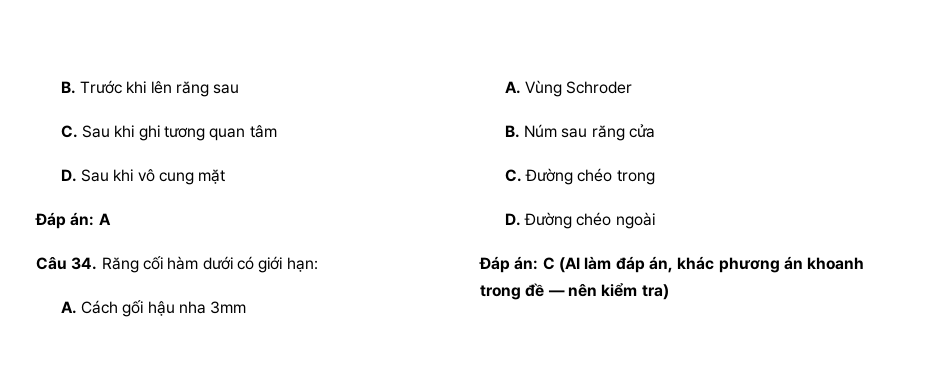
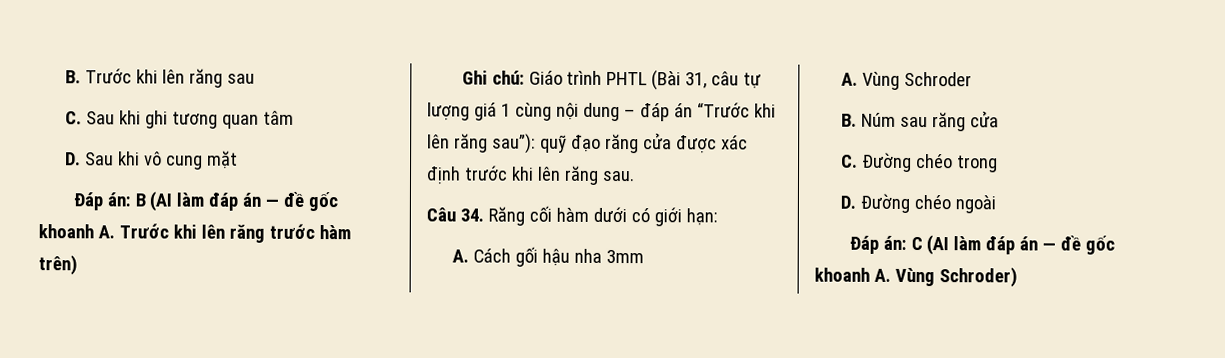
[98,213,111,225] A -> [134,191,339,212] [38,223,351,243] [38,255,78,276] [461,70,762,91] [427,102,776,122] [427,133,748,154] [426,165,635,185] B (AI làm đáp án — đề gốc khoanh A. Trước khi lên răng trước hàm trên) // Ghi chú: Giáo trình PHTL (Bài 31, câu tự lượng giá 1 cùng nội dung – đáp án “Trước khi lên răng sau”): quỹ đạo răng cửa được xác định trước khi lên răng sau.
[648,256,865,273] [480,283,669,300] án, khác phương án khoanh trong đề — nên kiểm tra) -> [1019,235,1116,255] [814,267,1018,288] án — đề gốc khoanh A. Vùng Schroder)

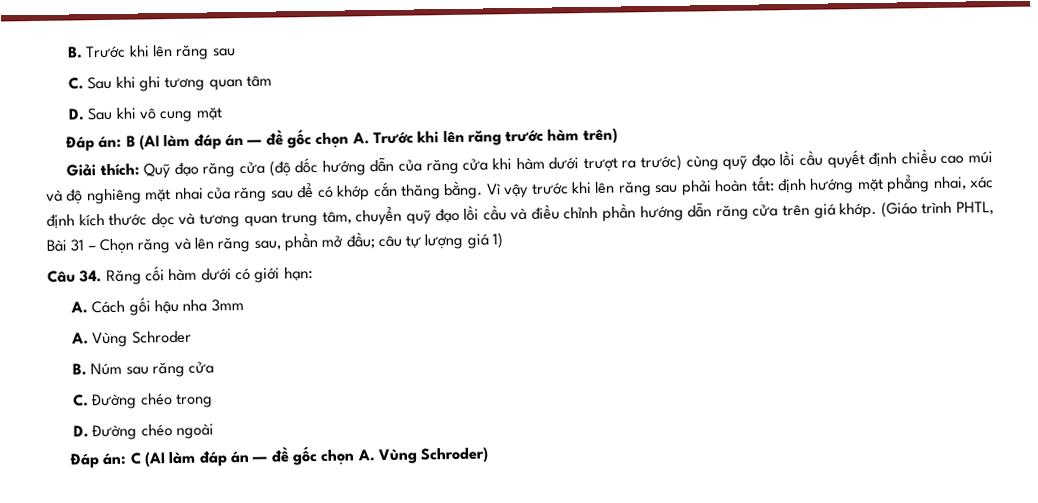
[38,224,94,239] khoanh -> [315,132,350,148] chọn
[461,70,762,91] [427,102,776,122] [427,133,748,154] [426,165,635,185] Ghi chú: Giáo trình PHTL (Bài 31, câu tự lượng giá 1 cùng nội dung – đáp án “Trước khi lên răng sau”): quỹ đạo răng cửa được xác định trước khi lên răng sau. -> [66,148,993,179] [46,174,994,205] [46,201,995,229] [46,232,504,255] Giải thích: Quỹ đạo răng cửa (độ dốc hướng dẫn của răng cửa khi hàm dưới trượt ra trước) cùng quỹ đạo lồi cầu quyết định chiều cao múi và độ nghiêng mặt nhai của răng sau để có khớp cắn thăng bằng. Vì vậy trước khi lên răng sau phải hoàn tất: định hướng mặt phẳng nhai, xác định kích thước dọc và tương quan trung tâm, chuyển quỹ đạo lồi cầu và điều chỉnh phần hướng dẫn răng cửa trên giá khớp. (Giáo trình PHTL, Bài 31 – Chọn răng và lên răng sau, phần mở đầu; câu tự lượng giá 1)
[814,267,870,282] khoanh -> [320,449,356,465] chọn

